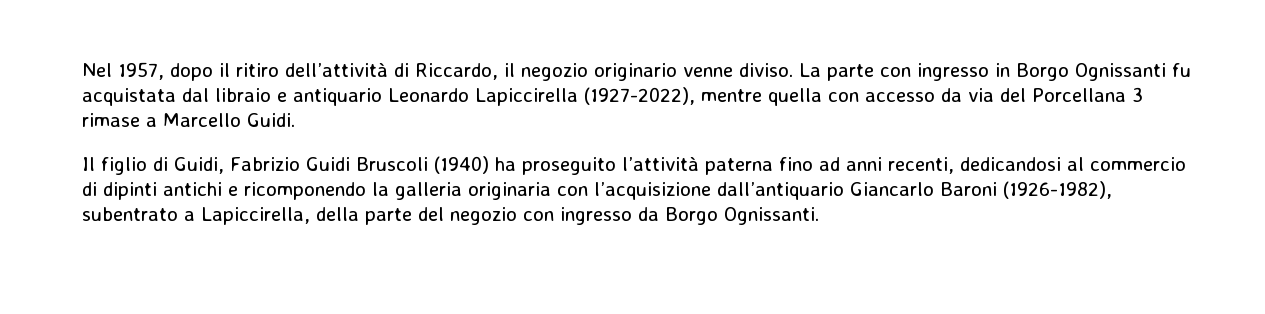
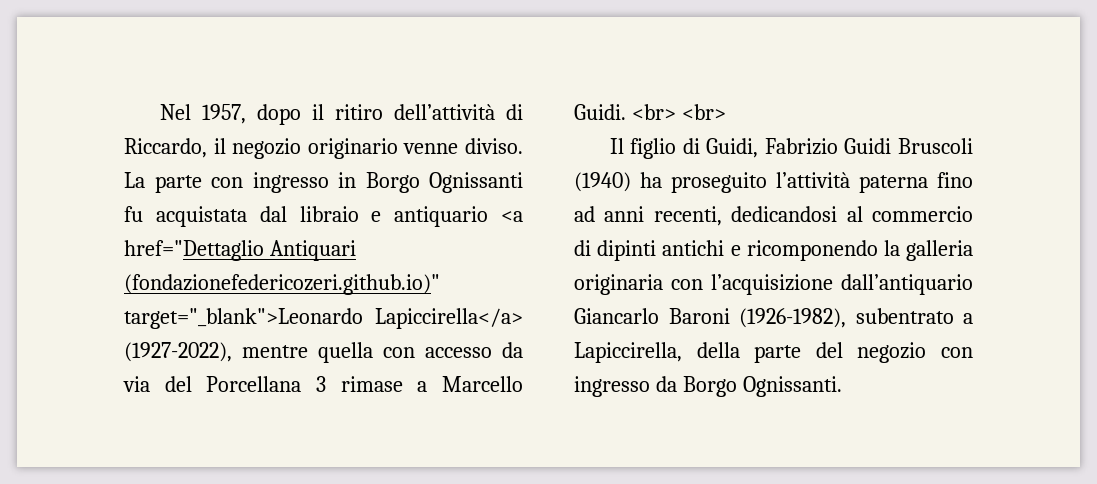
[388,88,578,106] Leonardo Lapiccirella -> [501,211,523,222] [124,240,356,261] [124,274,440,295] [124,308,523,329] <a href="Dettaglio Antiquari (fondazionefedericozeri.github.io)" target="_blank">Leonardo Lapiccirella</a>
(295, 120) none -> [631,104,726,120] <br> <br>

